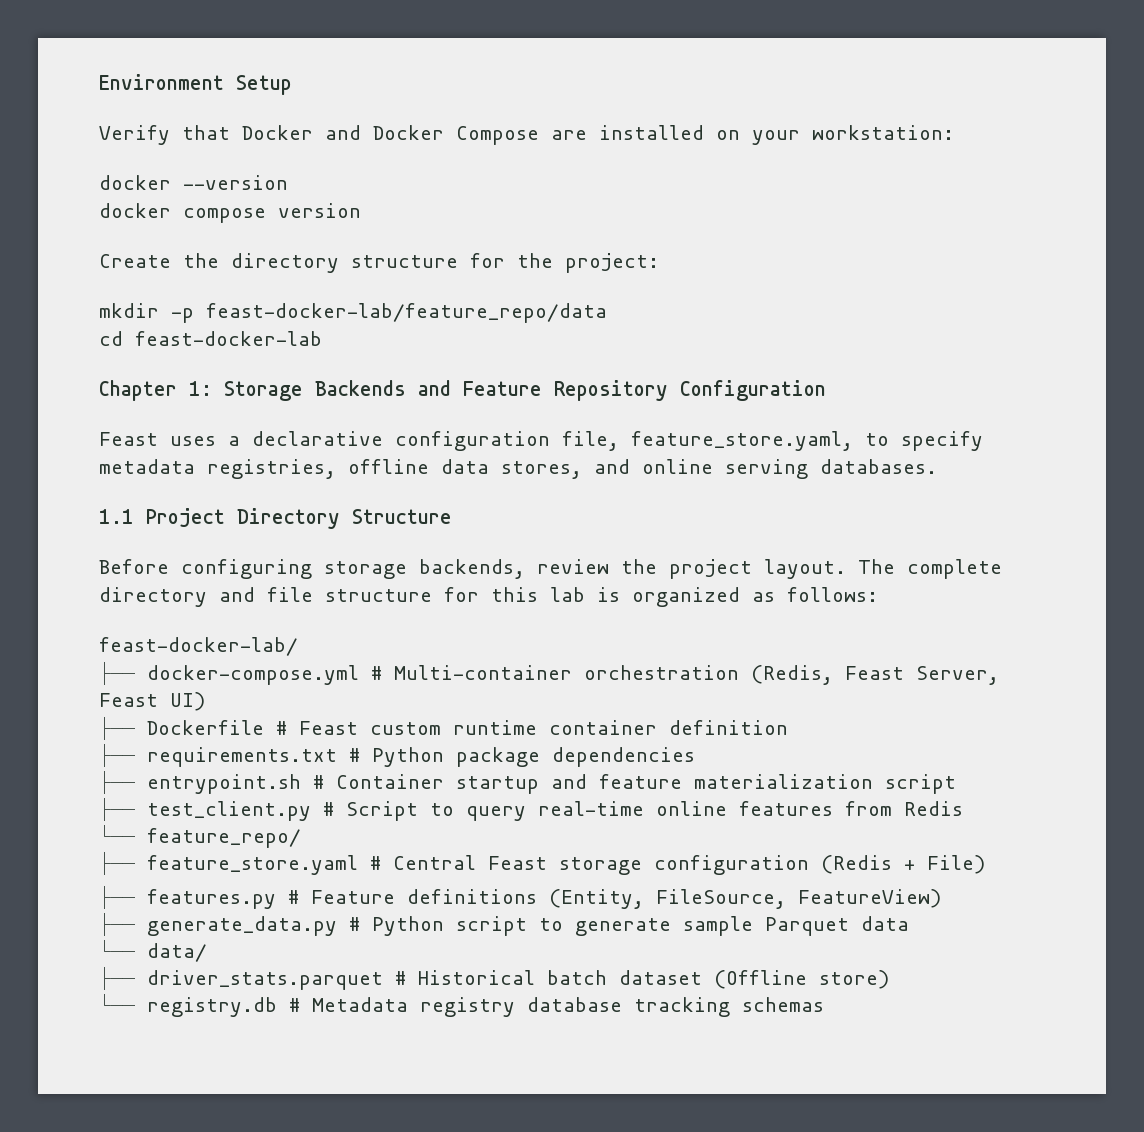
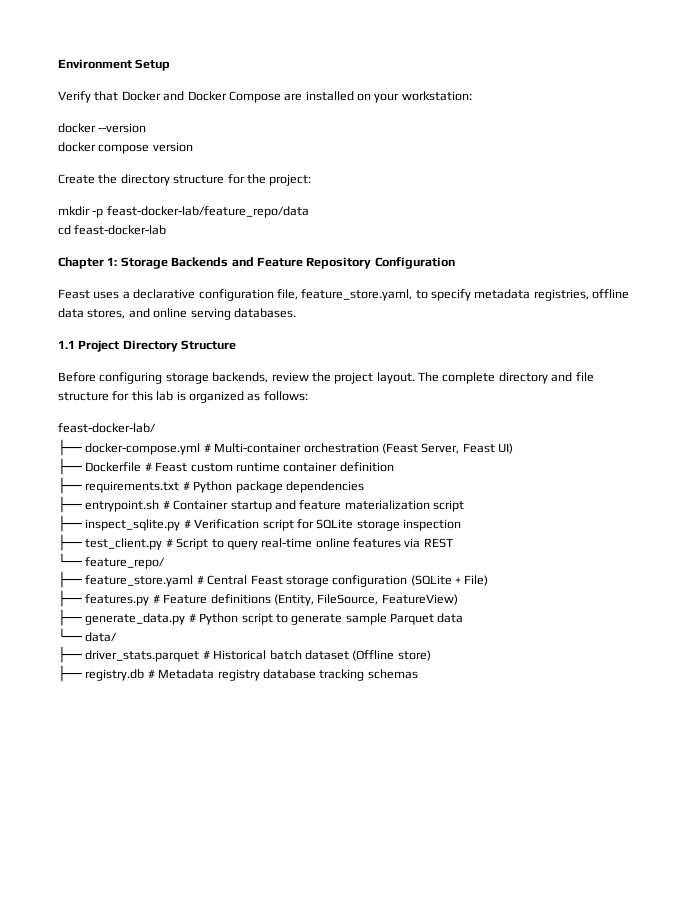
[751,665,904,685] (Redis, Feast -> [381,443,418,454] (Feast
(956, 784) none -> [58,515,461,532] // ├── inspect_sqlite.py # Verification script for SQLite storage inspection
[845,801,963,816] from Redis -> [404,538,453,548] via REST
[821,855,892,874] (Redis -> [410,575,452,586] (SQLite
[99,993,135,1012] └── -> [58,665,82,682] ├──

